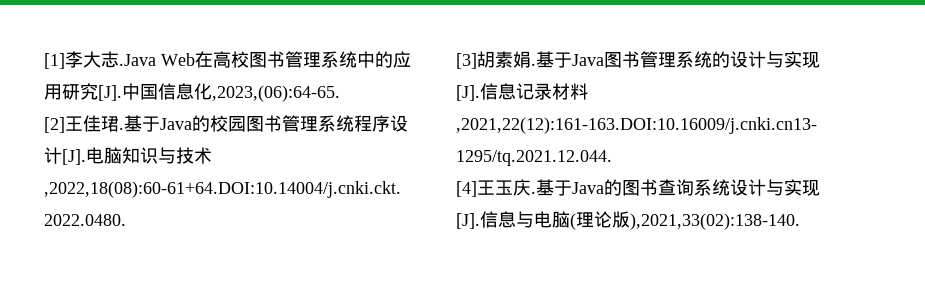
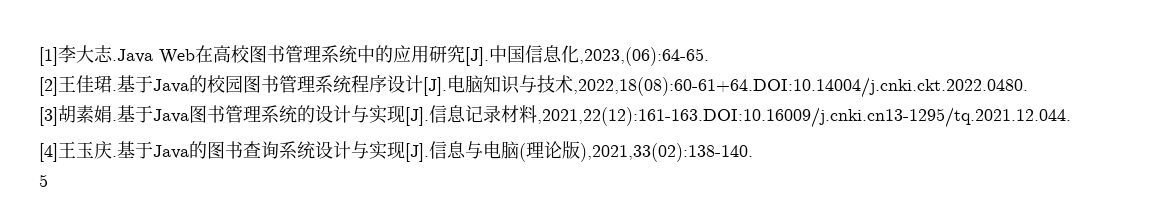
(800, 221) none -> [39,174,48,187] // 5

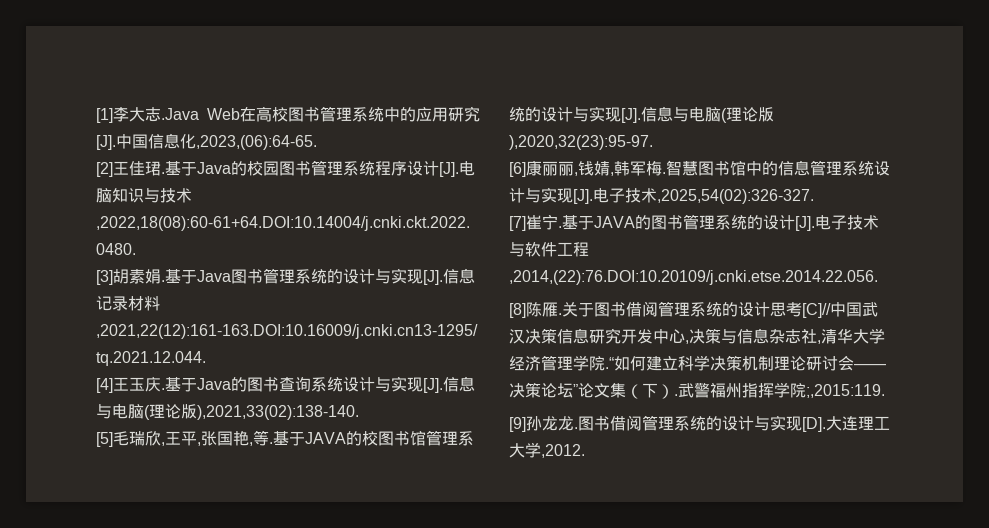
[39,174,48,187] 5 -> [96,430,474,447] [509,106,774,123] [509,135,653,150] [509,160,890,177] [509,187,814,204] [509,214,879,231] [509,241,589,257] [509,270,878,285] [509,301,878,318] [509,328,885,344] [509,355,886,371] [509,382,885,399] [509,415,890,432] [509,442,585,458] [5]毛瑞欣,王平,张国艳,等.基于JAVA的校图书馆管理系统的设计与实现[J].信息与电脑(理论版),2020,32(23):95-97. // [6]康丽丽,钱婧,韩军梅.智慧图书馆中的信息管理系统设计与实现[J].电子技术,2025,54(02):326-327. // [7]崔宁.基于JAVA的图书管理系统的设计[J].电子技术与软件工程,2014,(22):76.DOI:10.20109/j.cnki.etse.2014.22.056. // [8]陈雁.关于图书借阅管理系统的设计思考[C]//中国武汉决策信息研究开发中心,决策与信息杂志社,清华大学经济管理学院.“如何建立科学决策机制理论研讨会——决策论坛”论文集（下）.武警福州指挥学院;,2015:119. // [9]孙龙龙.图书借阅管理系统的设计与实现[D].大连理工大学,2012.

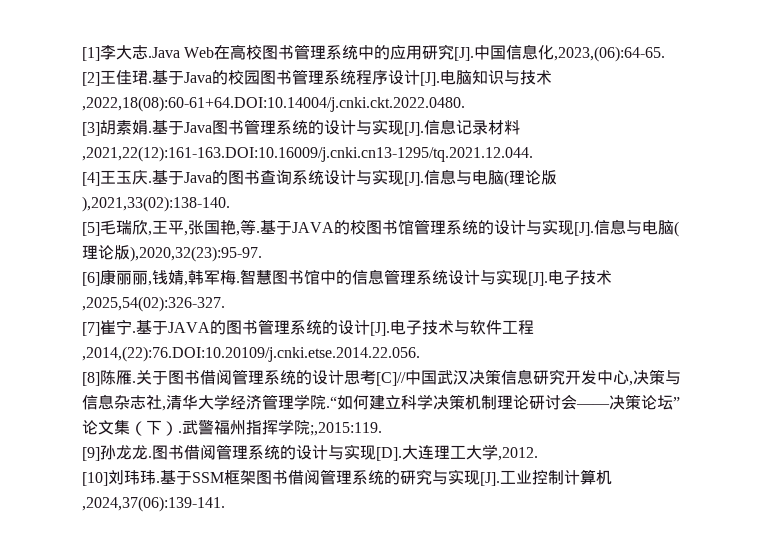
(585, 451) none -> [82,469,612,486] [82,496,225,512] // [10]刘玮玮.基于SSM框架图书借阅管理系统的研究与实现[J].工业控制计算机,2024,37(06):139-141.

